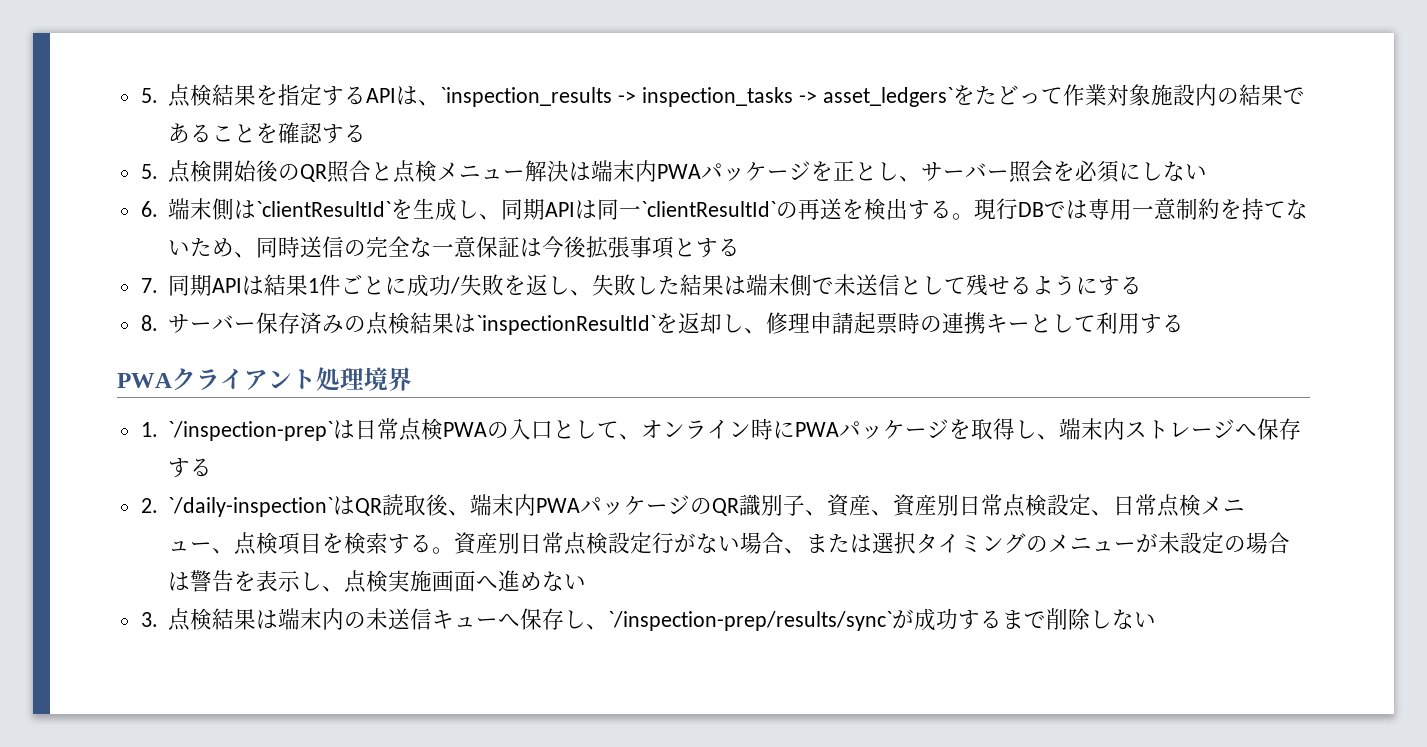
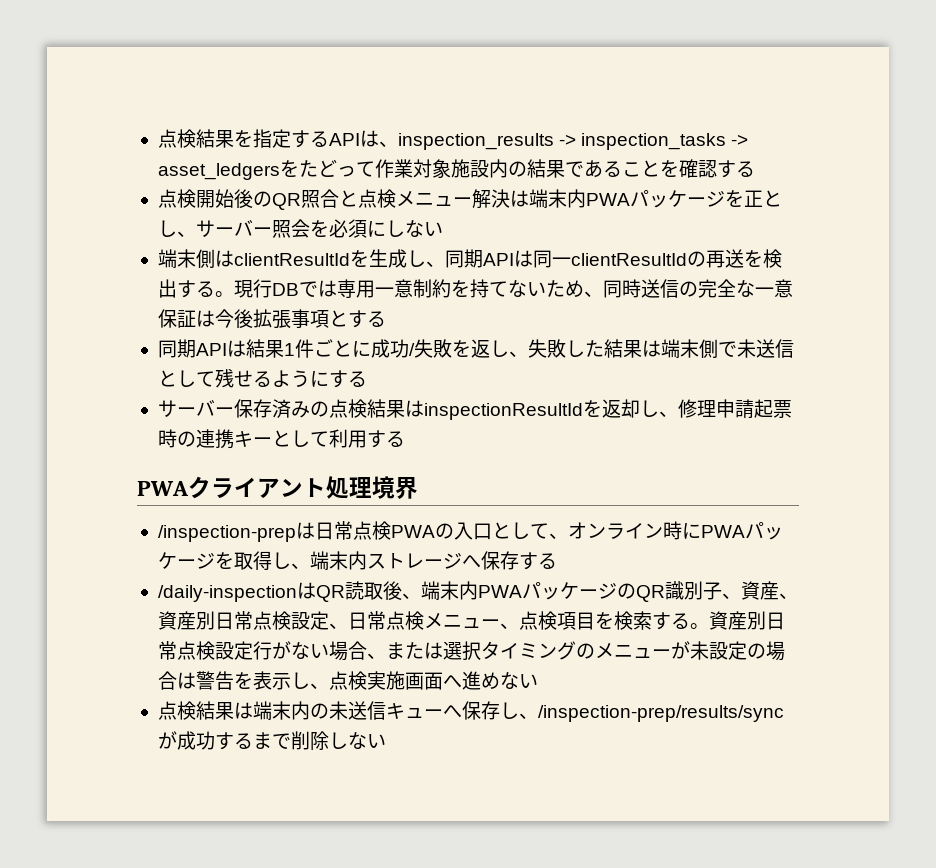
[140,88,158,103] 5. -> (157, 138) none
[440,87,613,107] `inspection_results -> [397,133,554,150] inspection_results
[822,87,953,107] asset_ledgers` -> [157,163,280,180] asset_ledgers
[140,164,158,179] 5. -> (755, 169) none
[140,201,158,217] 6. -> (443, 229) none
[256,201,392,217] `clientResultId` -> [233,253,350,266] clientResultId
[641,201,777,217] `clientResultId` -> [570,253,687,266] clientResultId
[140,278,158,293] 7. -> (386, 319) none
[140,315,158,331] 8. -> (367, 379) none
[476,315,657,335] `inspectionResultId` -> [423,403,583,420] inspectionResultId
[140,421,334,441] 1. `/inspection-prep` -> [157,525,296,542] /inspection-prep
[140,497,334,517] 2. `/daily-inspection` -> [157,585,297,602] /daily-inspection
[140,612,158,627] 3. -> (538, 681) none
[608,611,893,631] `/inspection-prep/results/sync` -> [537,705,784,722] /inspection-prep/results/sync

